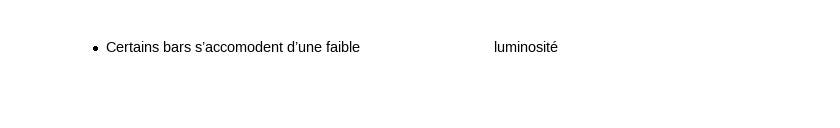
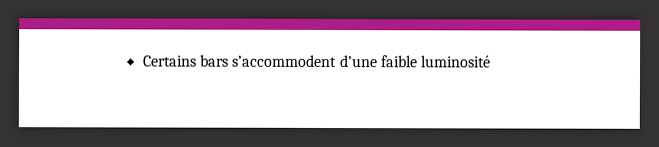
[194,41,283,52] s’accomodent -> [232,54,338,68] s’accommodent

